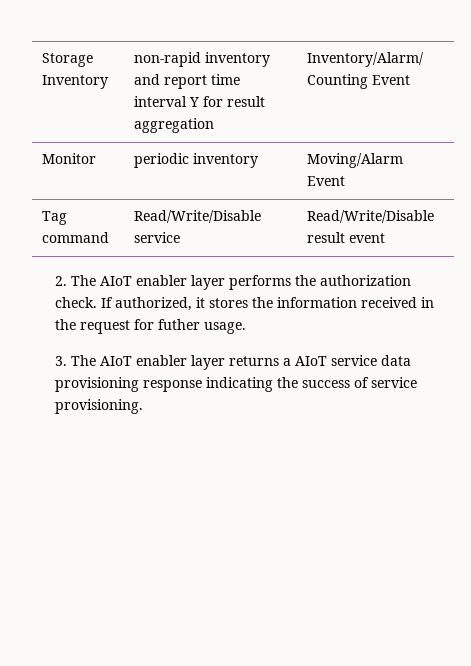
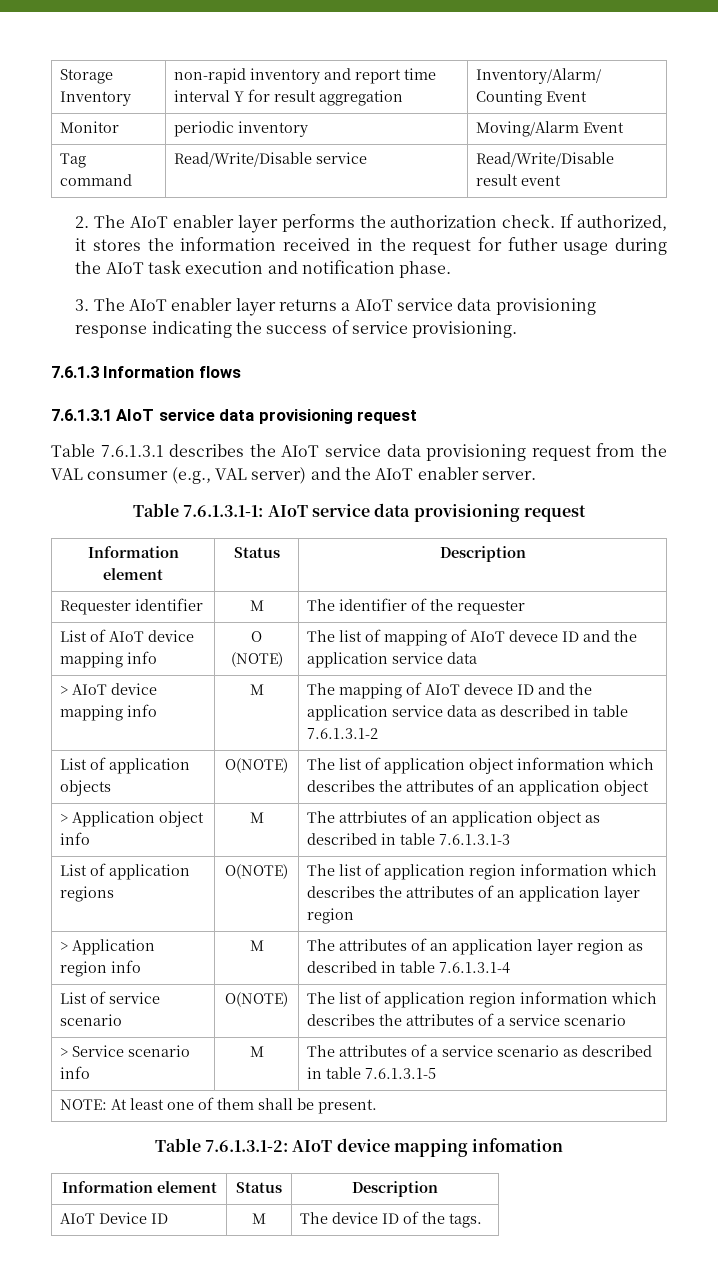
[203,322,246,334] usage. -> [563,238,667,255] [75,260,452,278] usage during the AIoT task execution and notification phase.
(143, 406) none -> [51,366,241,378] [51,409,418,424] [51,443,668,461] [51,467,536,484] [133,503,586,522] [87,546,179,558] [103,568,163,580] [233,547,280,558] [439,546,526,562] [60,598,204,615] [249,600,264,611] [307,598,526,615] [60,629,195,642] [60,651,158,668] [251,631,262,642] [230,652,283,667] [307,629,638,646] [307,652,478,668] [60,683,158,695] [60,704,158,721] [249,684,264,695] [307,682,593,699] [307,705,629,721] [307,728,379,739] [60,757,191,774] [60,780,112,796] [225,758,288,773] [307,757,655,774] [307,779,650,796] [60,811,205,827] [60,832,91,845] [249,812,264,823] [307,810,601,827] [307,833,511,845] [60,863,191,880] [60,886,115,902] [225,864,288,879] [307,863,658,880] [307,885,641,902] [307,908,355,924] [60,939,156,955] [60,960,142,977] [249,940,264,951] [307,938,644,955] [307,961,511,974] [60,991,161,1004] [60,1014,123,1026] [225,992,288,1007] [307,991,658,1008] [307,1013,627,1026] [60,1045,191,1057] [60,1066,91,1079] [249,1046,264,1057] [307,1044,653,1057] [307,1067,437,1079] [60,1097,378,1114] [154,1138,564,1157] [61,1181,217,1193] [236,1182,282,1193] [352,1181,438,1197] [60,1212,169,1224] [252,1213,266,1224] [300,1211,483,1228] // 7.6.1.3 Information flows // 7.6.1.3.1 AIoT service data provisioning request // Table 7.6.1.3.1 describes the AIoT service data provisioning request from the VAL consumer (e.g., VAL server) and the AIoT enabler server. // Table 7.6.1.3.1-1: AIoT service data provisioning request // Information element | Status | Description // Requester identifier | M | The identifier of the requester // List of AIoT device mapping info | O (NOTE) | The list of mapping of AIoT devece ID and the application service data // > AIoT device mapping info | M | The mapping of AIoT devece ID and the application service data as described in table 7.6.1.3.1-2 // List of application objects | O(NOTE) | The list of application object information which describes the attributes of an application object // > Application object info | M | The attrbiutes of an application object as described in table 7.6.1.3.1-3 // List of application regions | O(NOTE) | The list of application region information which describes the attributes of an application layer region // > Application region info | M | The attributes of an application layer region as described in table 7.6.1.3.1-4 // List of service scenario | O(NOTE) | The list of application region information which describes the attributes of a service scenario // > Service scenario info | M | The attributes of a service scenario as described in table 7.6.1.3.1-5 // NOTE: At least one of them shall be present. // Table 7.6.1.3.1-2: AIoT device mapping infomation // Information element | Status | Description // AIoT Device ID | M | The device ID of the tags.

